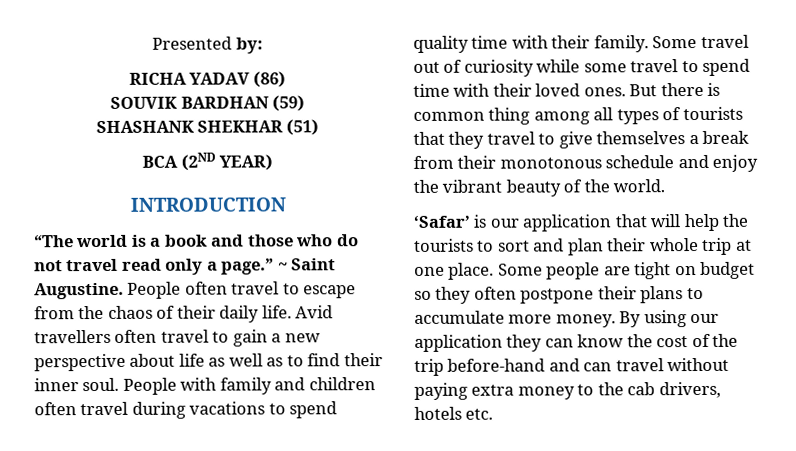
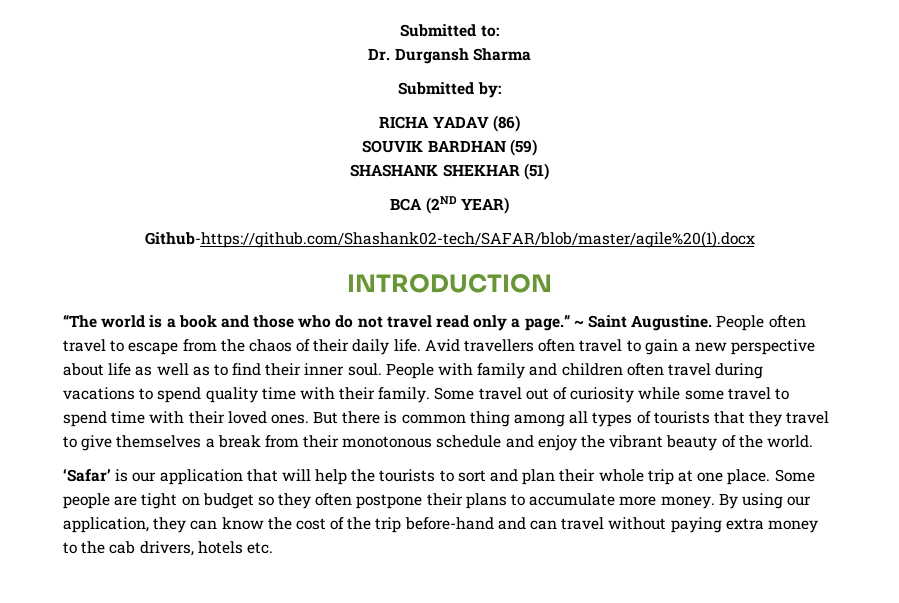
[152,36,233,50] Presented -> [400,24,499,37] [368,48,531,64] [398,82,475,95] Submitted to: // Dr. Durgansh Sharma // Submitted
(273, 162) none -> [144,231,755,248] // Github-https://github.com/Shashank02-tech/SAFAR/blob/master/agile%20(1).docx
[414,334,503,352] application -> [63,517,149,533] application,

